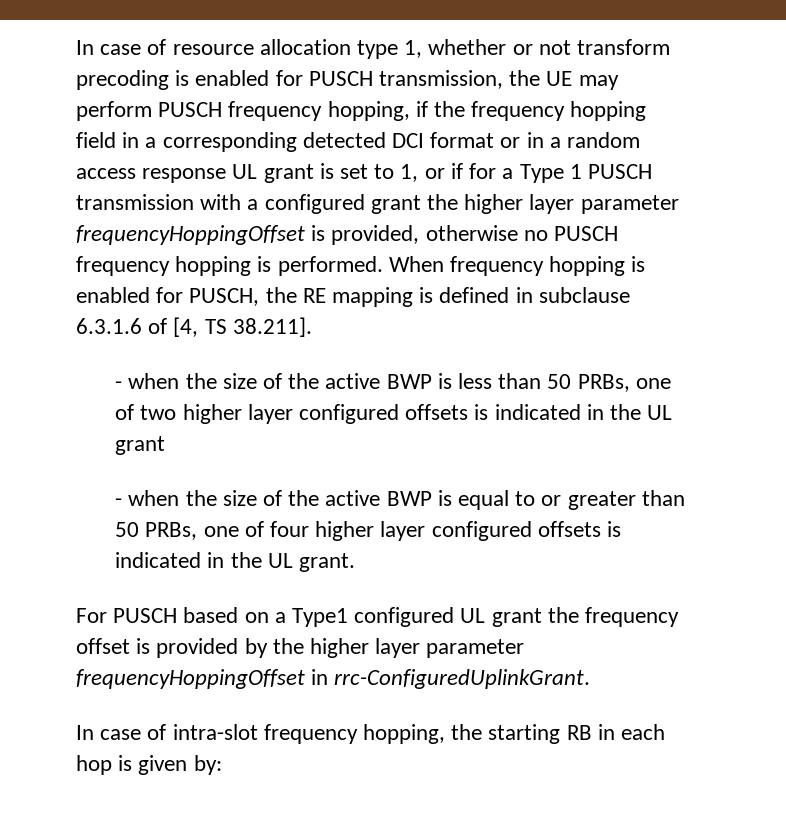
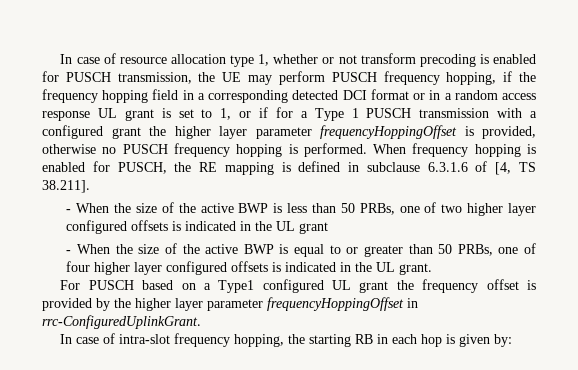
[128,373,180,389] when -> [76,203,110,213] When
[128,490,180,506] when -> [77,244,111,254] When

